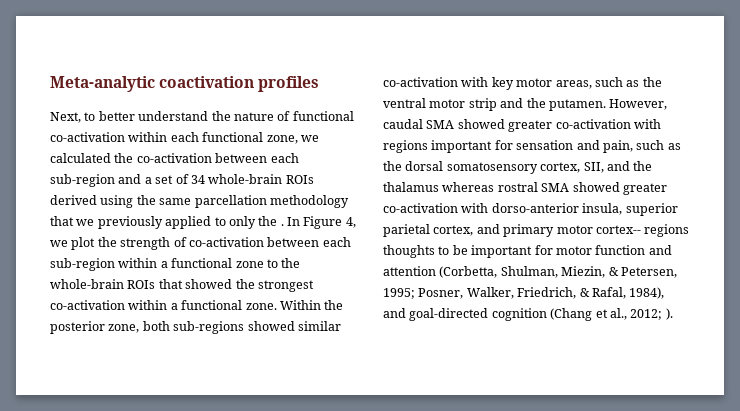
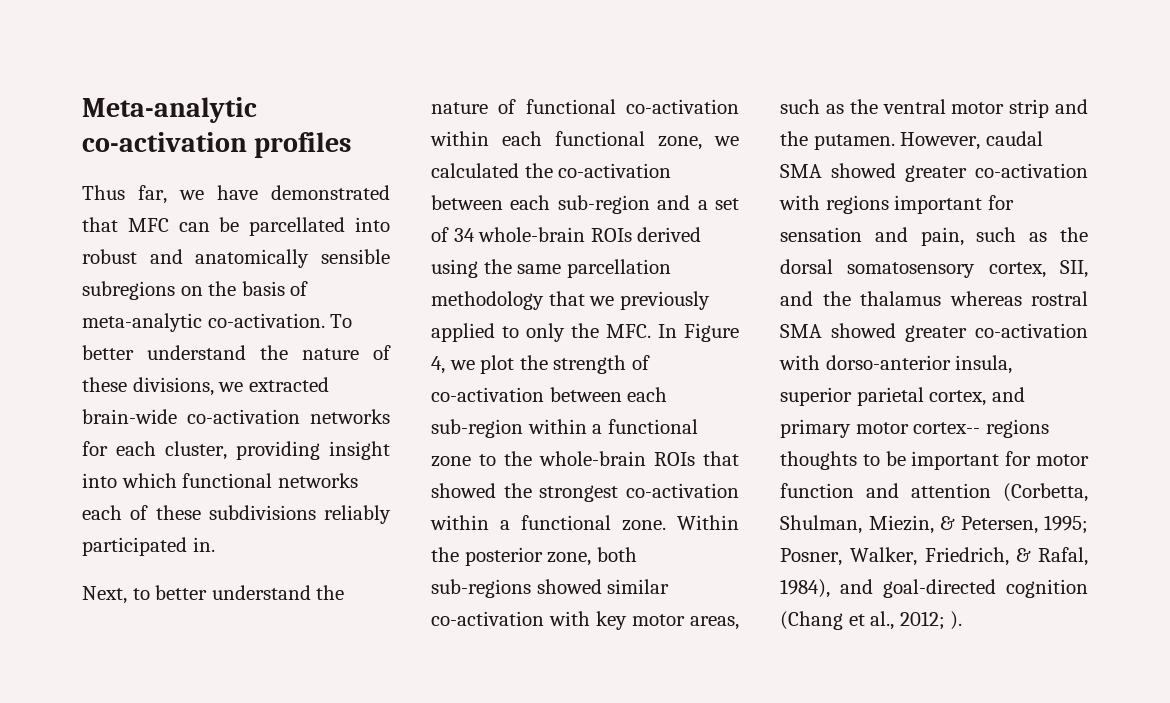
[159,76,255,88] coactivation -> [82,132,247,152] co-activation
(320, 84) none -> [82,185,390,204] [82,217,390,236] [82,249,390,268] [82,281,309,300] [82,313,353,332] [82,345,391,360] [82,377,329,396] [82,409,390,424] [82,441,390,460] [82,473,358,488] [82,505,391,524] [82,537,215,556] // Thus far, we have demonstrated that MFC can be parcellated into robust and anatomically sensible subregions on the basis of meta-analytic co-activation. To better understand the nature of these divisions, we extracted brain-wide co-activation networks for each cluster, providing insight into which functional networks each of these subdivisions reliably participated in.
[280,224,284,226] . -> [606,324,651,338] MFC.

